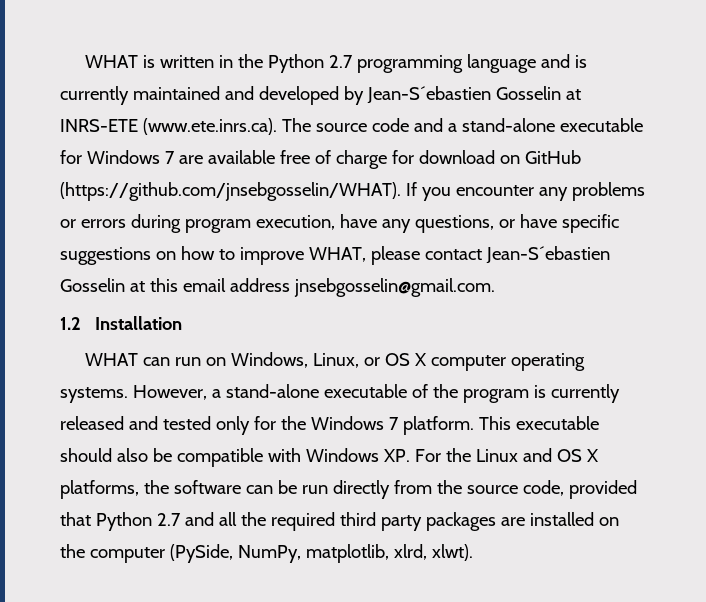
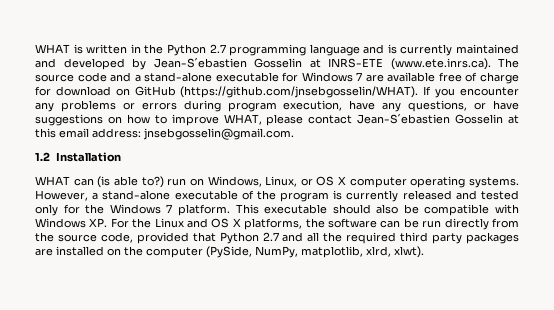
[561,214,619,233] specific -> (520, 105) none
[229,278,290,292] address -> [92,128,141,138] address:
(171, 361) none -> [97,176,164,188] (is able to?)

